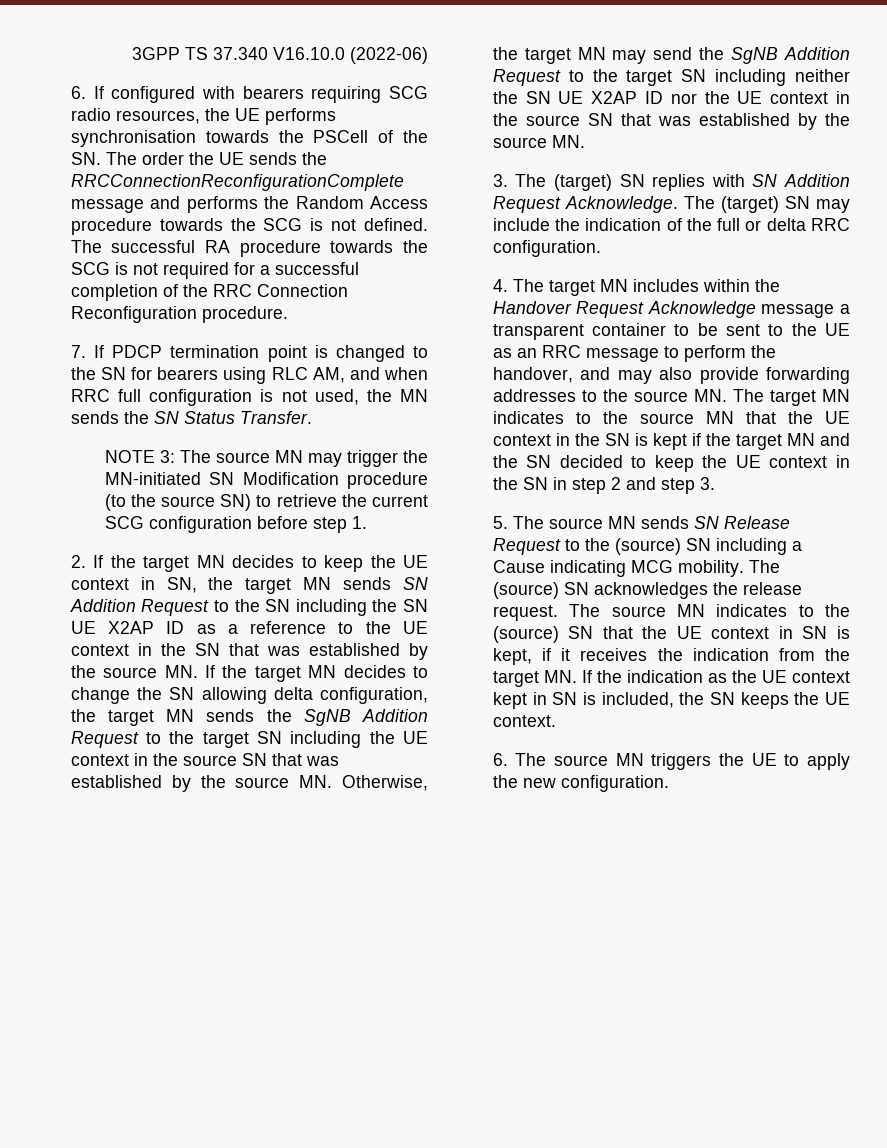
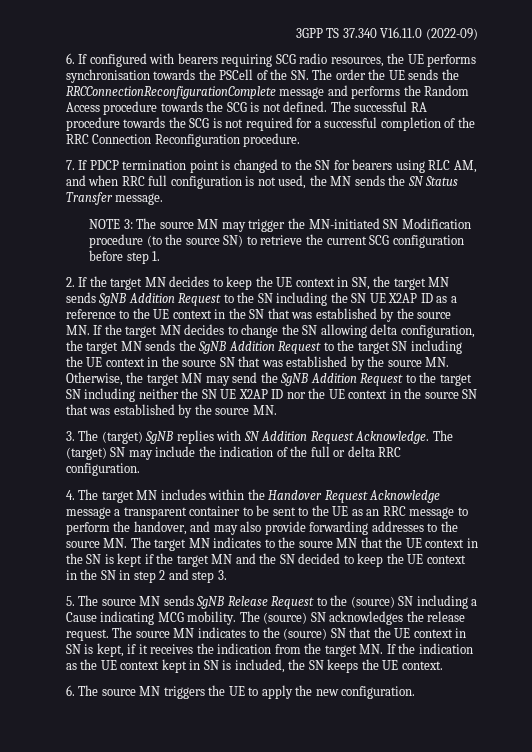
[273,47,428,64] V16.10.0 (2022-06) -> [380,27,478,40] V16.11.0 (2022-09)
[239,411,312,424] Transfer. -> [65,192,164,205] Transfer message.
[402,577,428,590] SN -> [98,293,127,306] SgNB
[619,174,645,187] SN -> [145,431,174,444] SgNB
[693,516,719,529] SN -> [196,596,225,609] SgNB

